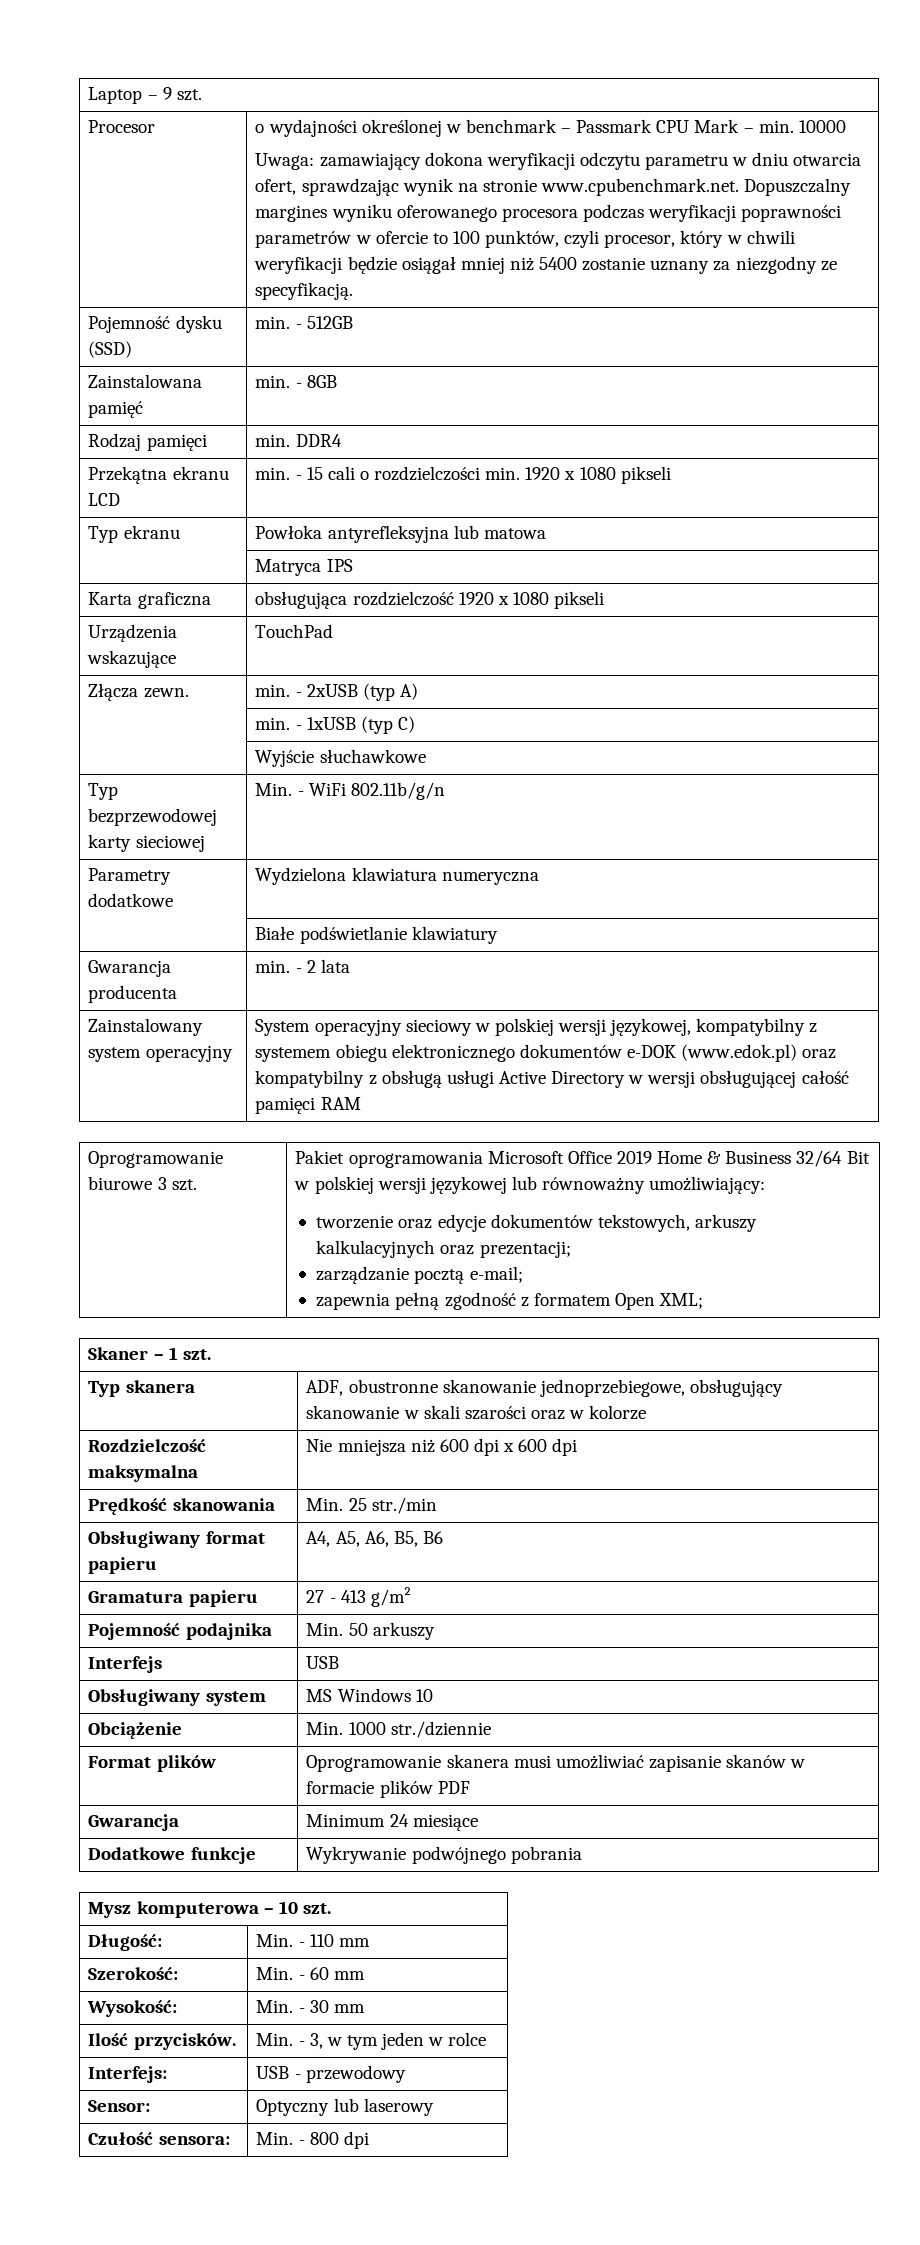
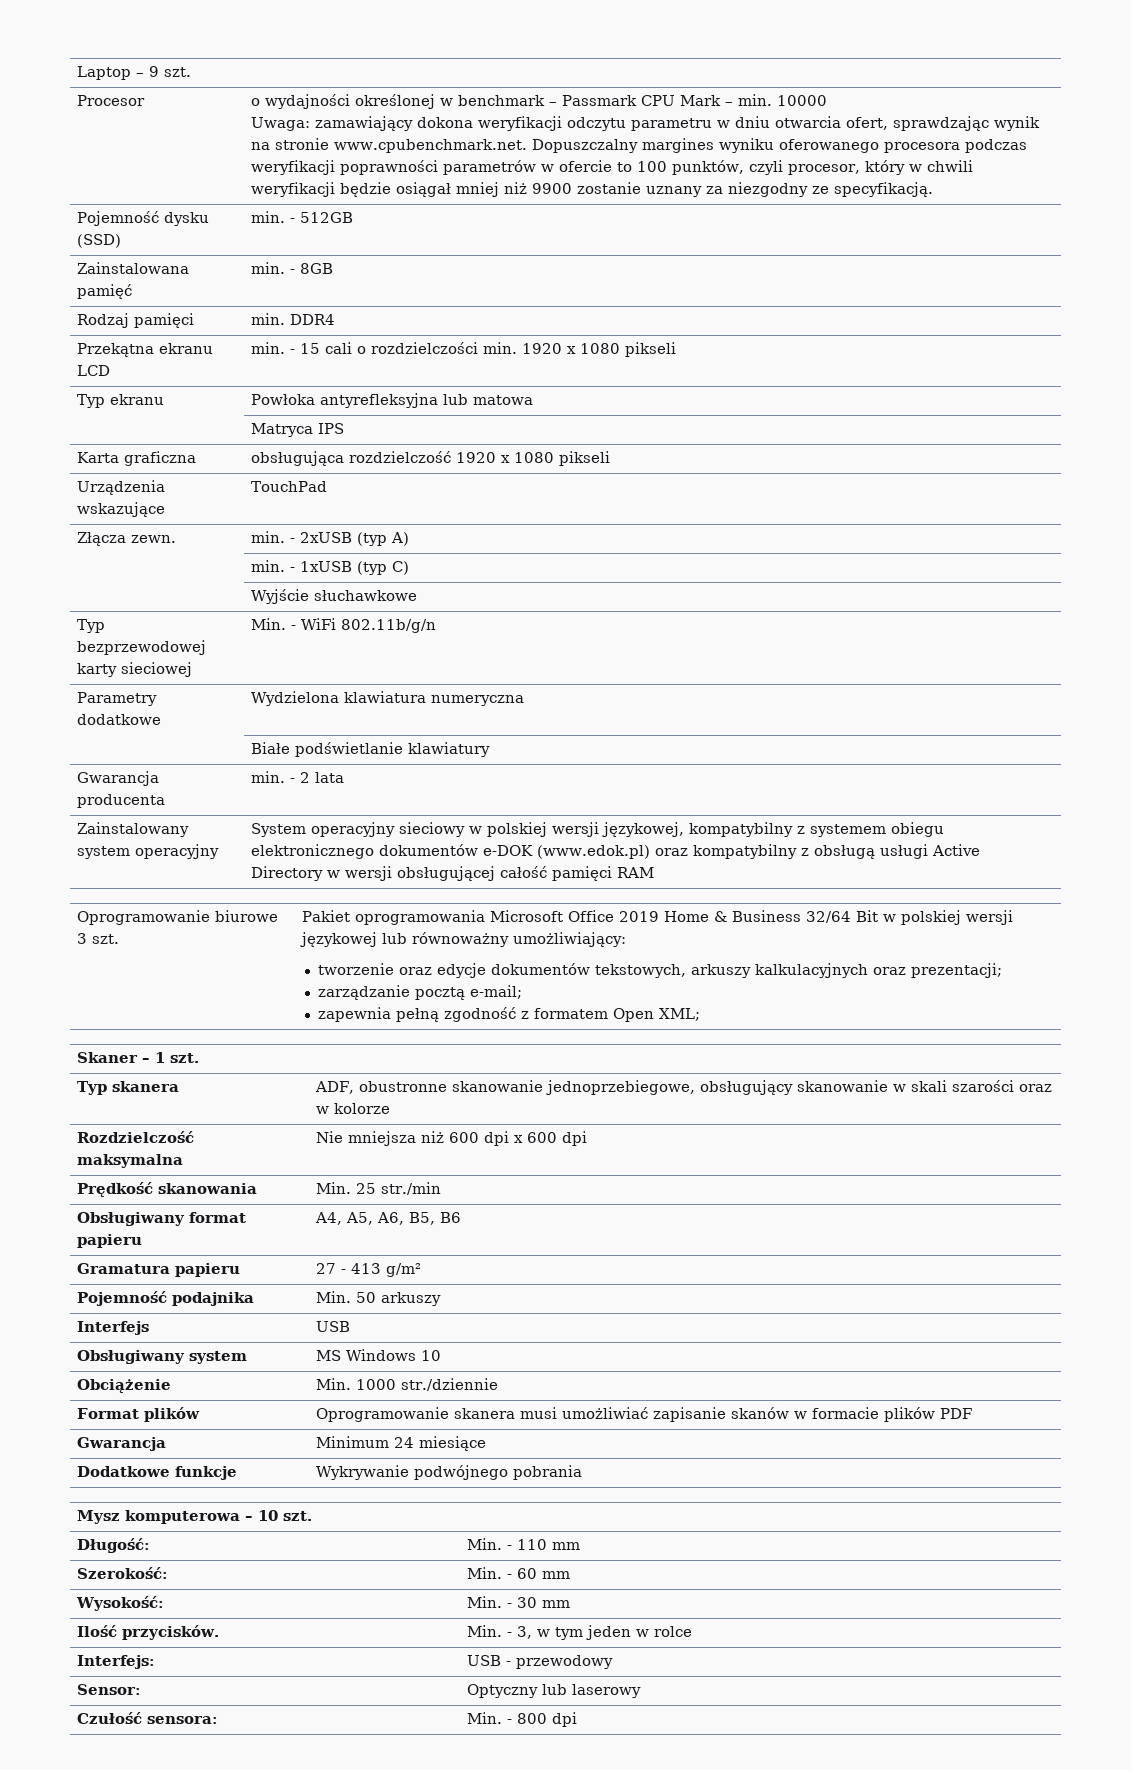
[539,257,578,270] 5400 -> [531,183,572,194] 9900

